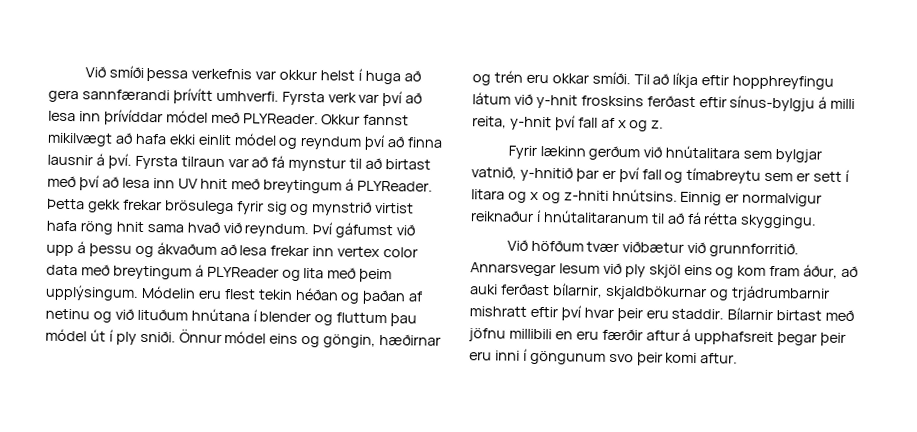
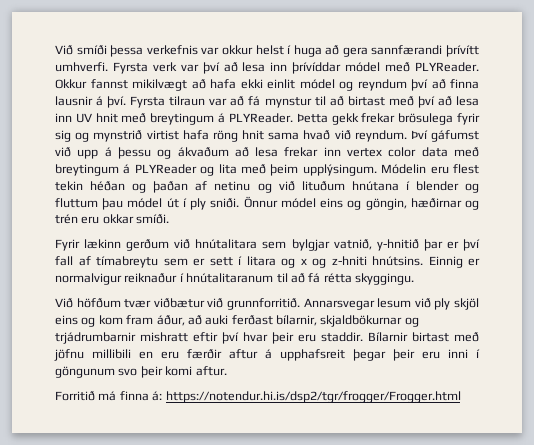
[633,72,835,90] [472,92,856,112] [472,115,665,132] Til að líkja eftir hopphreyfingu látum við y-hnit frosksins ferðast eftir sínus-bylgju á milli reita, y-hnit því fall af x og z. -> (170, 219) none
[664,171,684,183] og -> [78,256,91,266] af
(739, 358) none -> [55,391,461,403] // Forritið má finna á: https://notendur.hi.is/dsp2/tgr/frogger/Frogger.html

